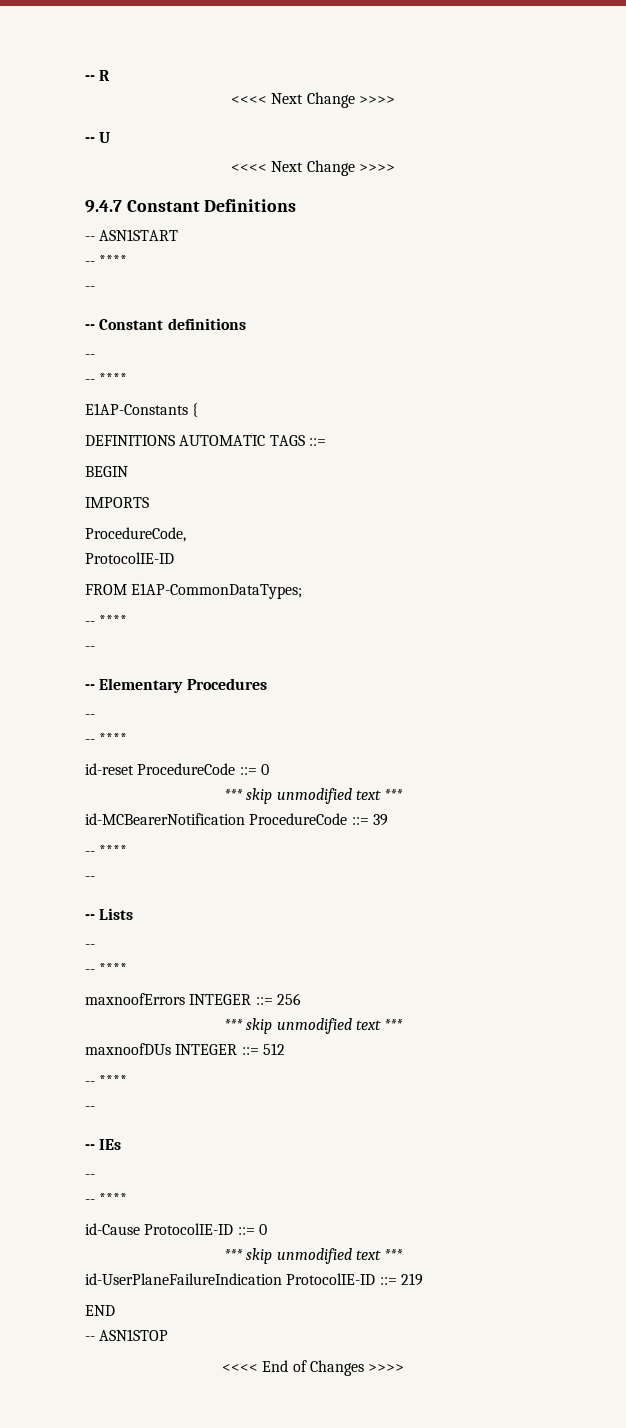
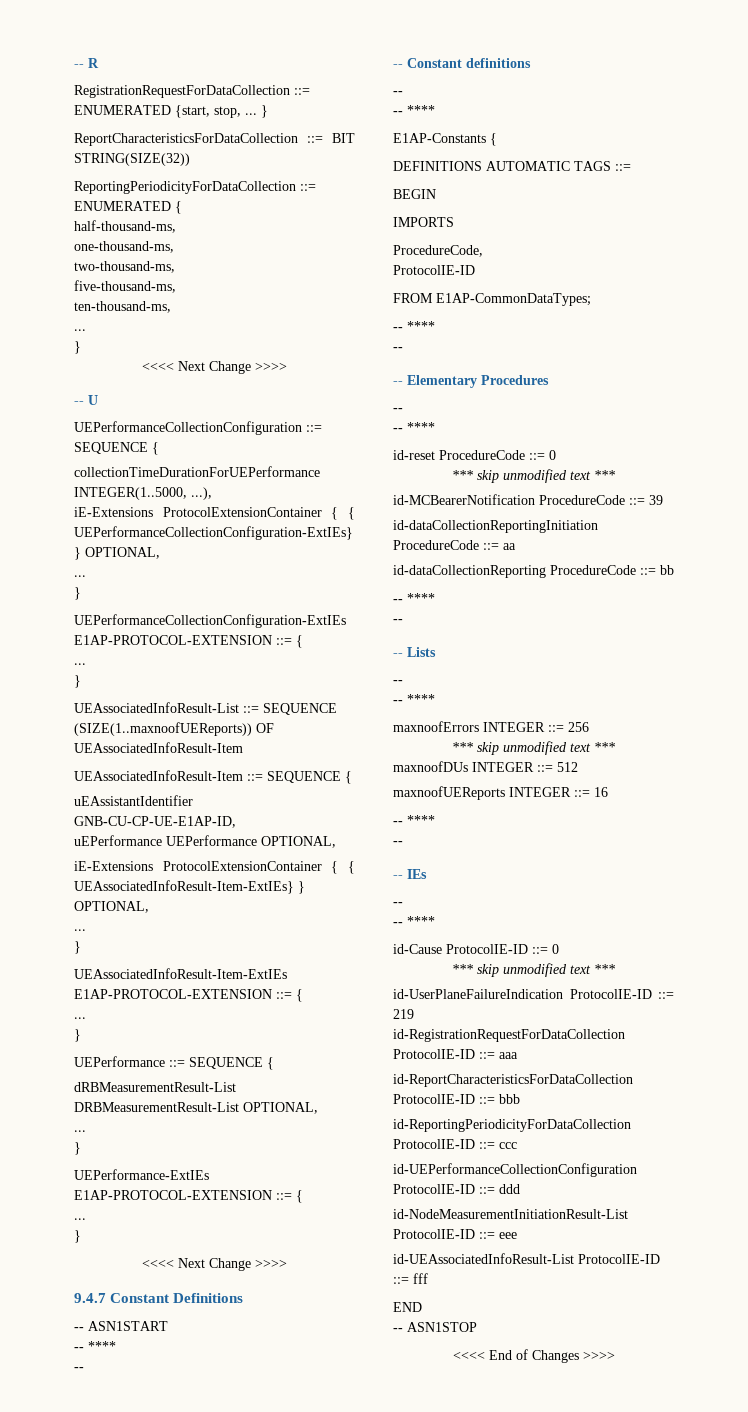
(111, 75) none -> [74,85,310,98] [74,105,268,118] [74,133,355,146] [74,153,190,166] [74,181,316,194] [74,201,182,214] [74,220,176,233] [74,241,174,253] [74,261,175,273] [74,280,176,293] [74,301,171,313] [74,329,86,331] [74,341,81,354] // RegistrationRequestForDataCollection ::= ENUMERATED {start, stop, ... } // ReportCharacteristicsForDataCollection ::= BIT STRING(SIZE(32)) // ReportingPeriodicityForDataCollection ::= ENUMERATED { // half-thousand-ms, // one-thousand-ms, // two-thousand-ms, // five-thousand-ms, // ten-thousand-ms, // ... // }
(111, 137) none -> [74,421,322,435] [74,442,159,455] [74,466,320,477] [74,487,212,500] [74,507,356,520] [74,526,353,540] [74,547,160,560] [74,575,86,577] [74,587,81,600] [74,614,346,628] [74,635,303,648] [74,663,86,665] [74,675,81,688] [74,702,337,715] [74,722,274,736] [74,742,243,753] [74,770,352,784] [74,795,193,806] [74,816,236,828] [74,835,336,848] [74,861,356,874] [74,880,305,894] [74,901,149,913] [74,929,86,931] [74,941,81,954] [74,968,287,979] [74,989,303,1002] [74,1017,86,1019] [74,1029,81,1042] [74,1056,274,1070] [74,1082,236,1092] [74,1102,318,1114] [74,1130,86,1132] [74,1142,81,1155] [74,1169,209,1180] [74,1190,303,1203] [74,1218,86,1220] [74,1230,81,1243] // UEPerformanceCollectionConfiguration ::= SEQUENCE { // collectionTimeDurationForUEPerformance INTEGER(1..5000, ...), // iE-Extensions ProtocolExtensionContainer { { UEPerformanceCollectionConfiguration-ExtIEs} } OPTIONAL, // ... // } // UEPerformanceCollectionConfiguration-ExtIEs E1AP-PROTOCOL-EXTENSION ::= { // ... // } // UEAssociatedInfoResult-List ::= SEQUENCE (SIZE(1..maxnoofUEReports)) OF UEAssociatedInfoResult-Item // UEAssociatedInfoResult-Item ::= SEQUENCE { // uEAssistantIdentifier GNB-CU-CP-UE-E1AP-ID, // uEPerformance UEPerformance OPTIONAL, // iE-Extensions ProtocolExtensionContainer { { UEAssociatedInfoResult-Item-ExtIEs} } OPTIONAL, // ... // } // UEAssociatedInfoResult-Item-ExtIEs E1AP-PROTOCOL-EXTENSION ::= { // ... // } // UEPerformance ::= SEQUENCE { // dRBMeasurementResult-List DRBMeasurementResult-List OPTIONAL, // ... // } // UEPerformance-ExtIEs E1AP-PROTOCOL-EXTENSION ::= { // ... // }
(388, 820) none -> [393,520,598,533] [393,540,516,550] [393,565,674,578] // id-dataCollectionReportingInitiation ProcedureCode ::= aa // id-dataCollectionReporting ProcedureCode ::= bb
(285, 1049) none -> [393,786,608,800] // maxnoofUEReports INTEGER ::= 16
(423, 1279) none -> [393,1029,625,1042] [393,1049,518,1059] [393,1074,633,1087] [393,1094,520,1104] [393,1119,631,1132] [393,1139,517,1149] [393,1163,637,1177] [393,1184,520,1194] [393,1209,628,1219] [393,1229,517,1239] [393,1253,660,1264] [393,1273,428,1284] // id-RegistrationRequestForDataCollection ProtocolIE-ID ::= aaa // id-ReportCharacteristicsForDataCollection ProtocolIE-ID ::= bbb // id-ReportingPeriodicityForDataCollection ProtocolIE-ID ::= ccc // id-UEPerformanceCollectionConfiguration ProtocolIE-ID ::= ddd // id-NodeMeasurementInitiationResult-List ProtocolIE-ID ::= eee // id-UEAssociatedInfoResult-List ProtocolIE-ID ::= fff

